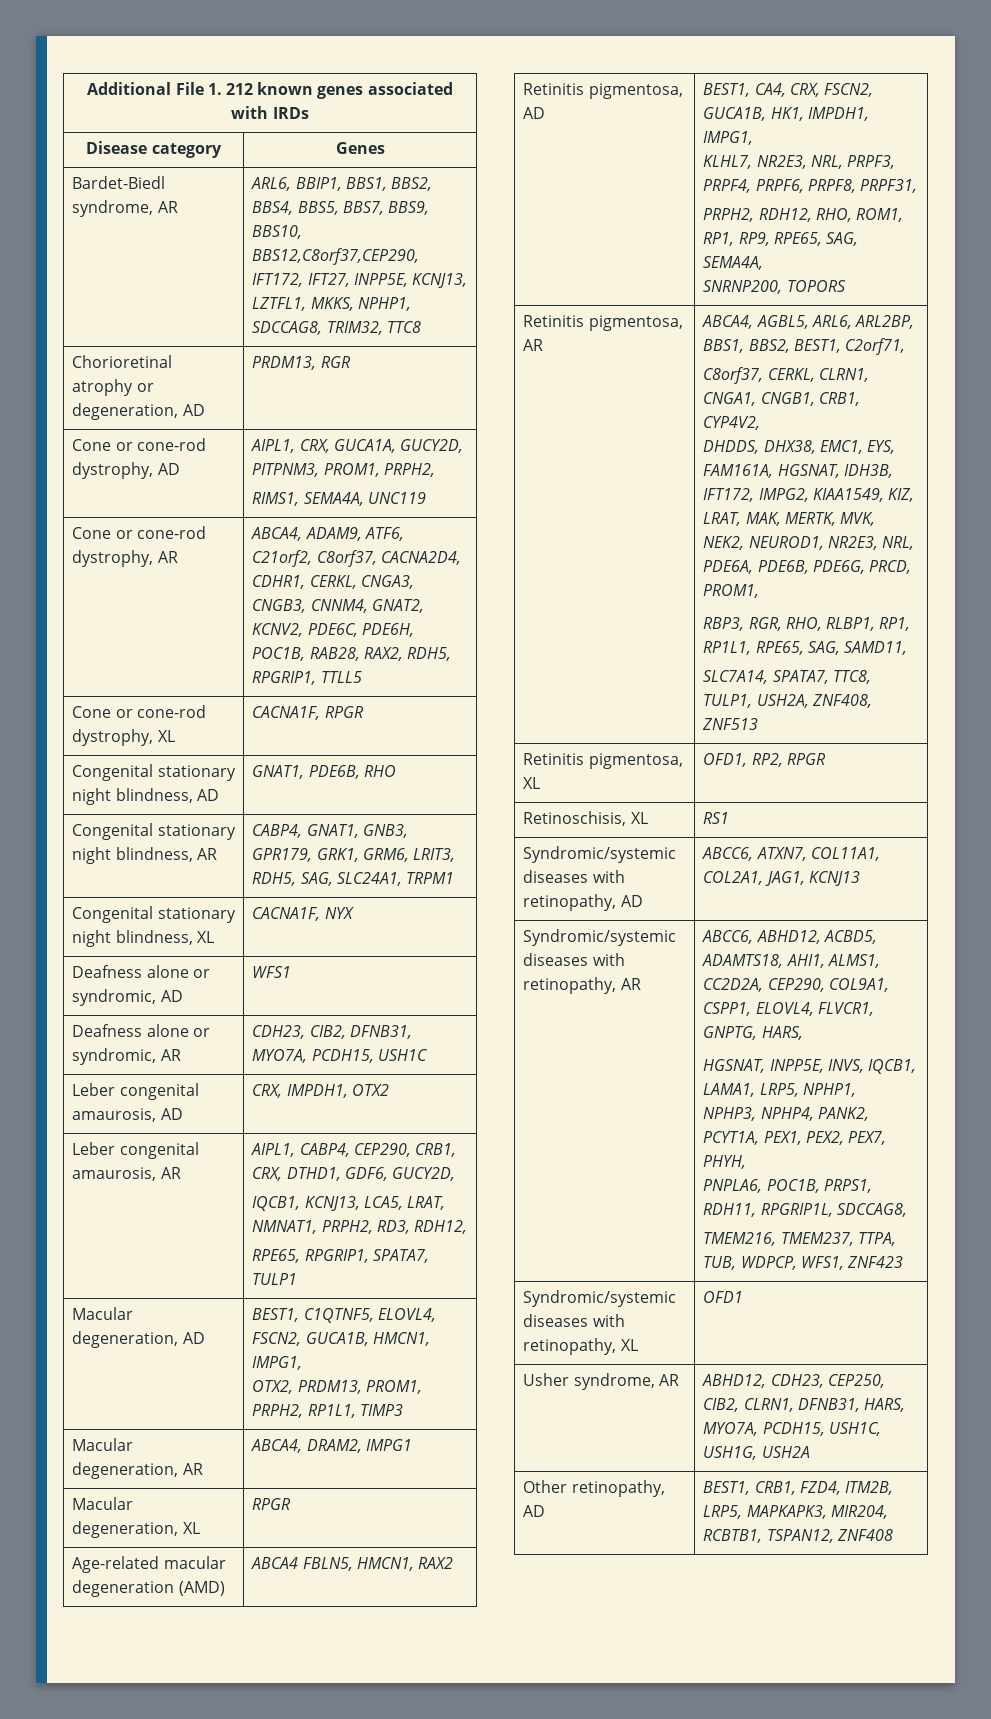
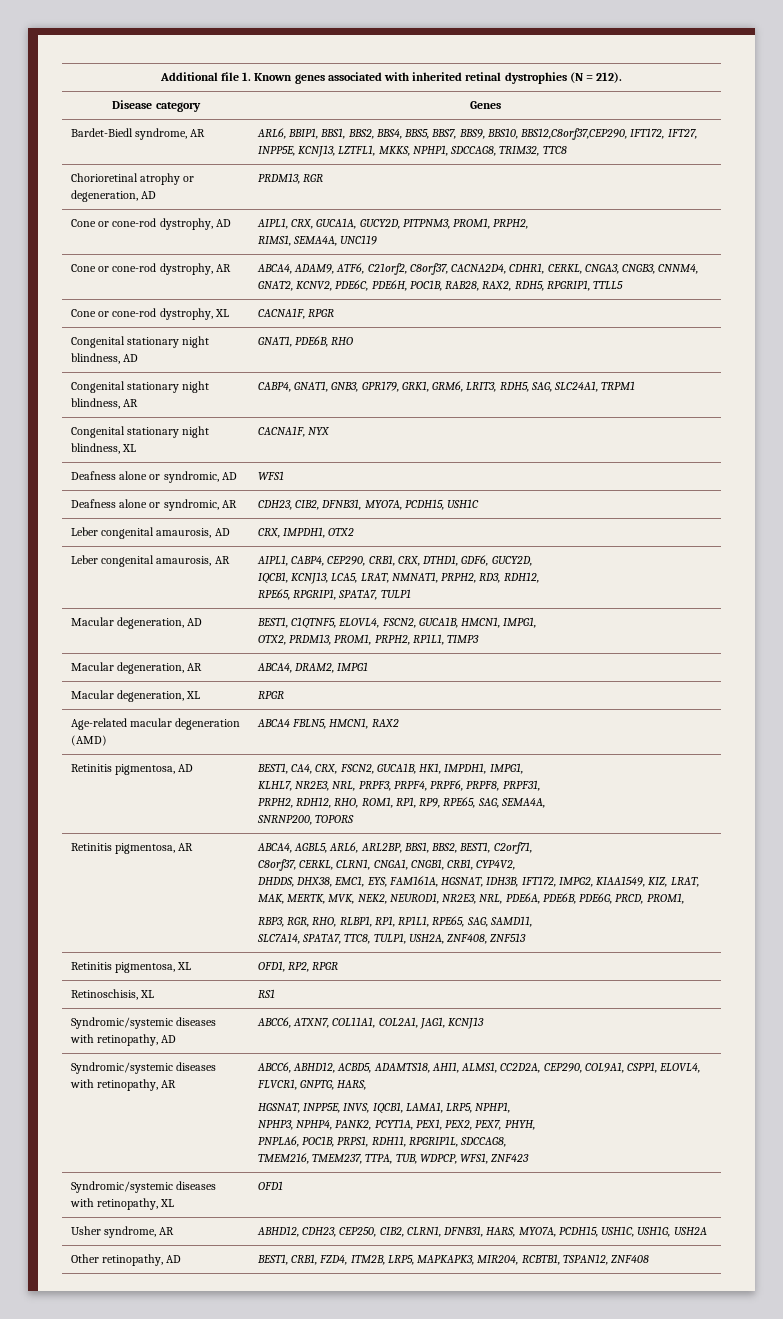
[175,82,453,99] [231,106,309,119] File 1. 212 known genes associated with IRDs -> [220,72,623,84] file 1. Known genes associated with inherited retinal dystrophies (N = 212).

